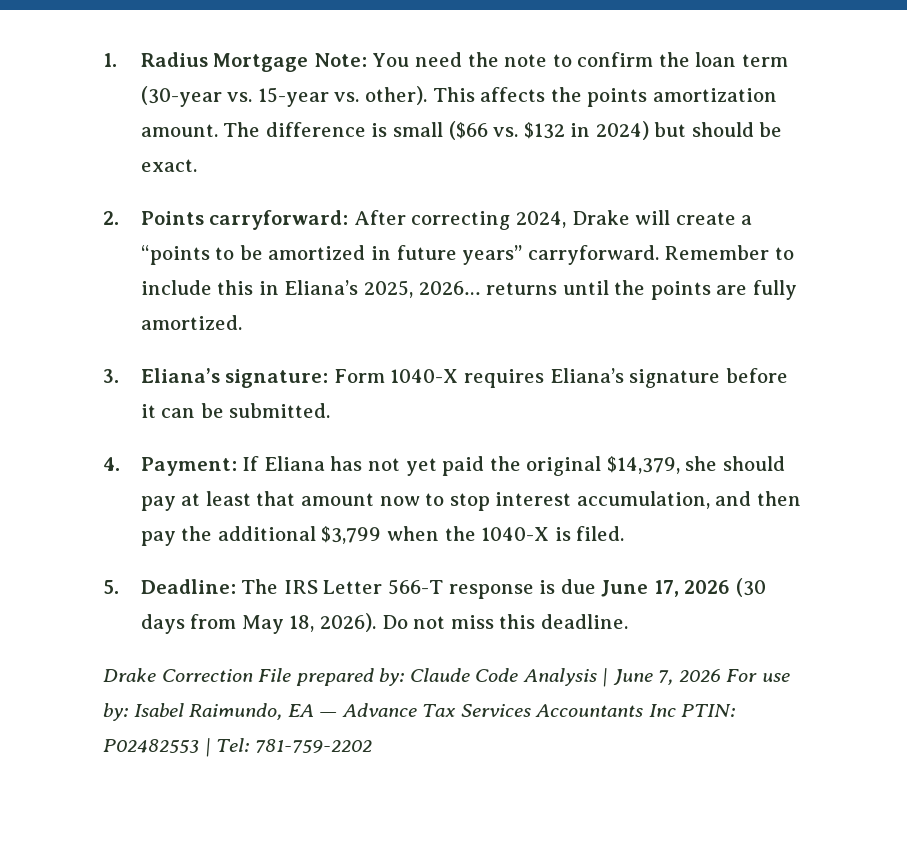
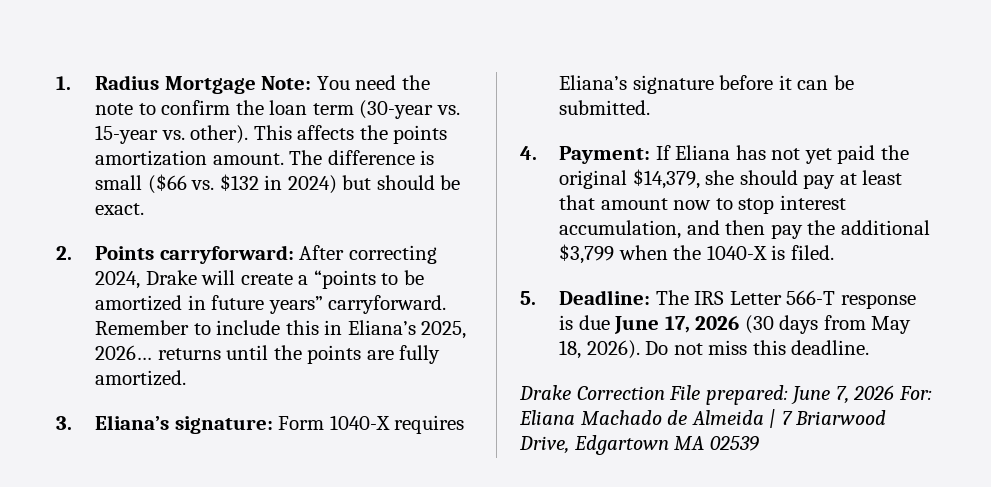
[295,668,790,687] [103,703,736,721] [103,738,372,757] prepared by: Claude Code Analysis | June 7, 2026 For use by: Isabel Raimundo, EA — Advance Tax Services Accountants Inc PTIN: P02482553 | Tel: 781-759-2202 -> [705,385,932,405] [519,409,887,428] [519,435,759,455] prepared: June 7, 2026 For: Eliana Machado de Almeida | 7 Briarwood Drive, Edgartown MA 02539

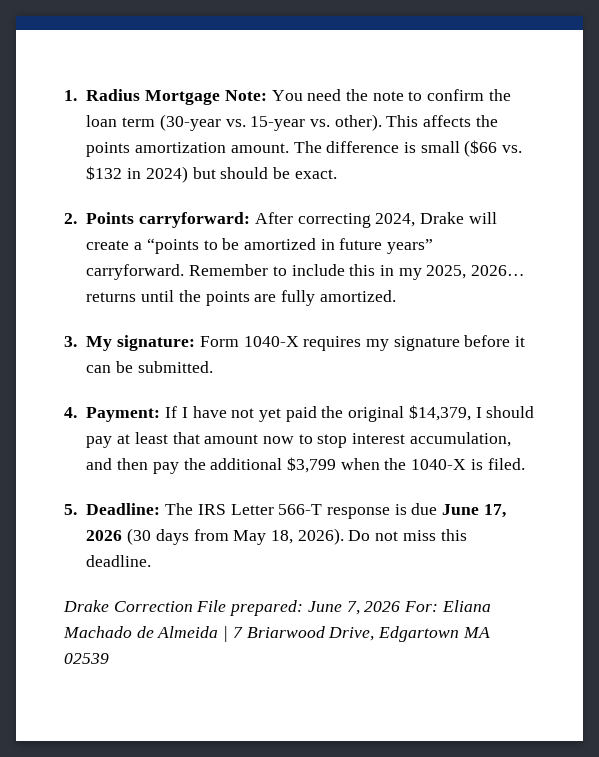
[347,320,416,335] Eliana’s -> [398,268,422,280] my
[95,415,170,430] Eliana’s -> [86,336,113,351] My
[559,75,628,90] Eliana’s -> [366,339,390,351] my
[675,145,766,160] Eliana has -> [181,406,227,418] I have
[705,170,735,185] she -> [475,407,482,418] I

